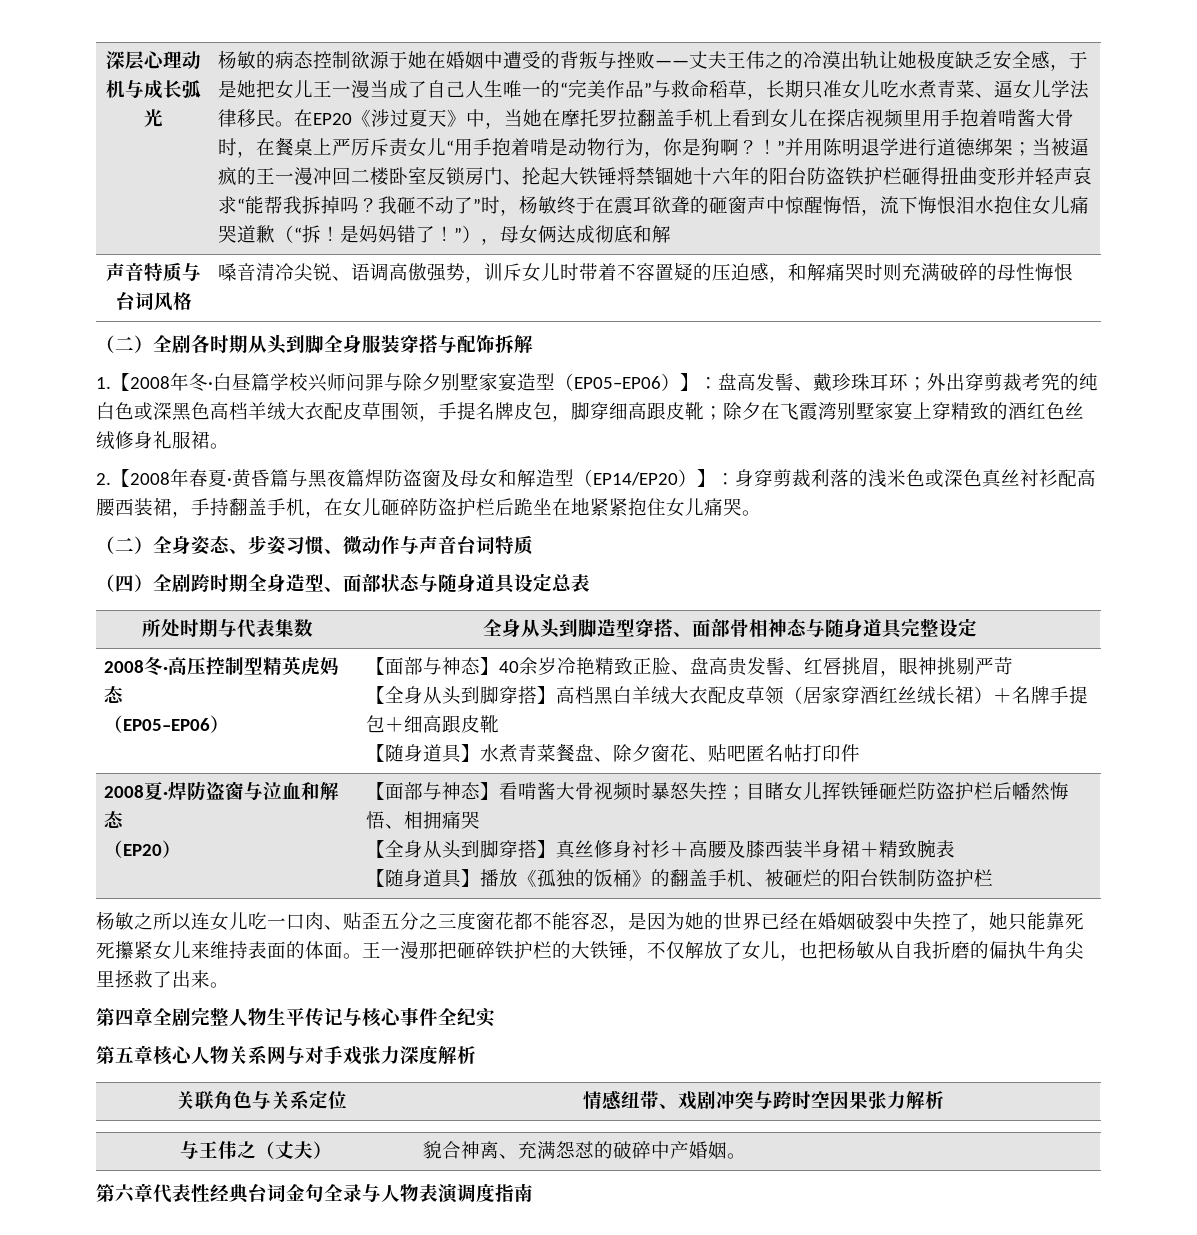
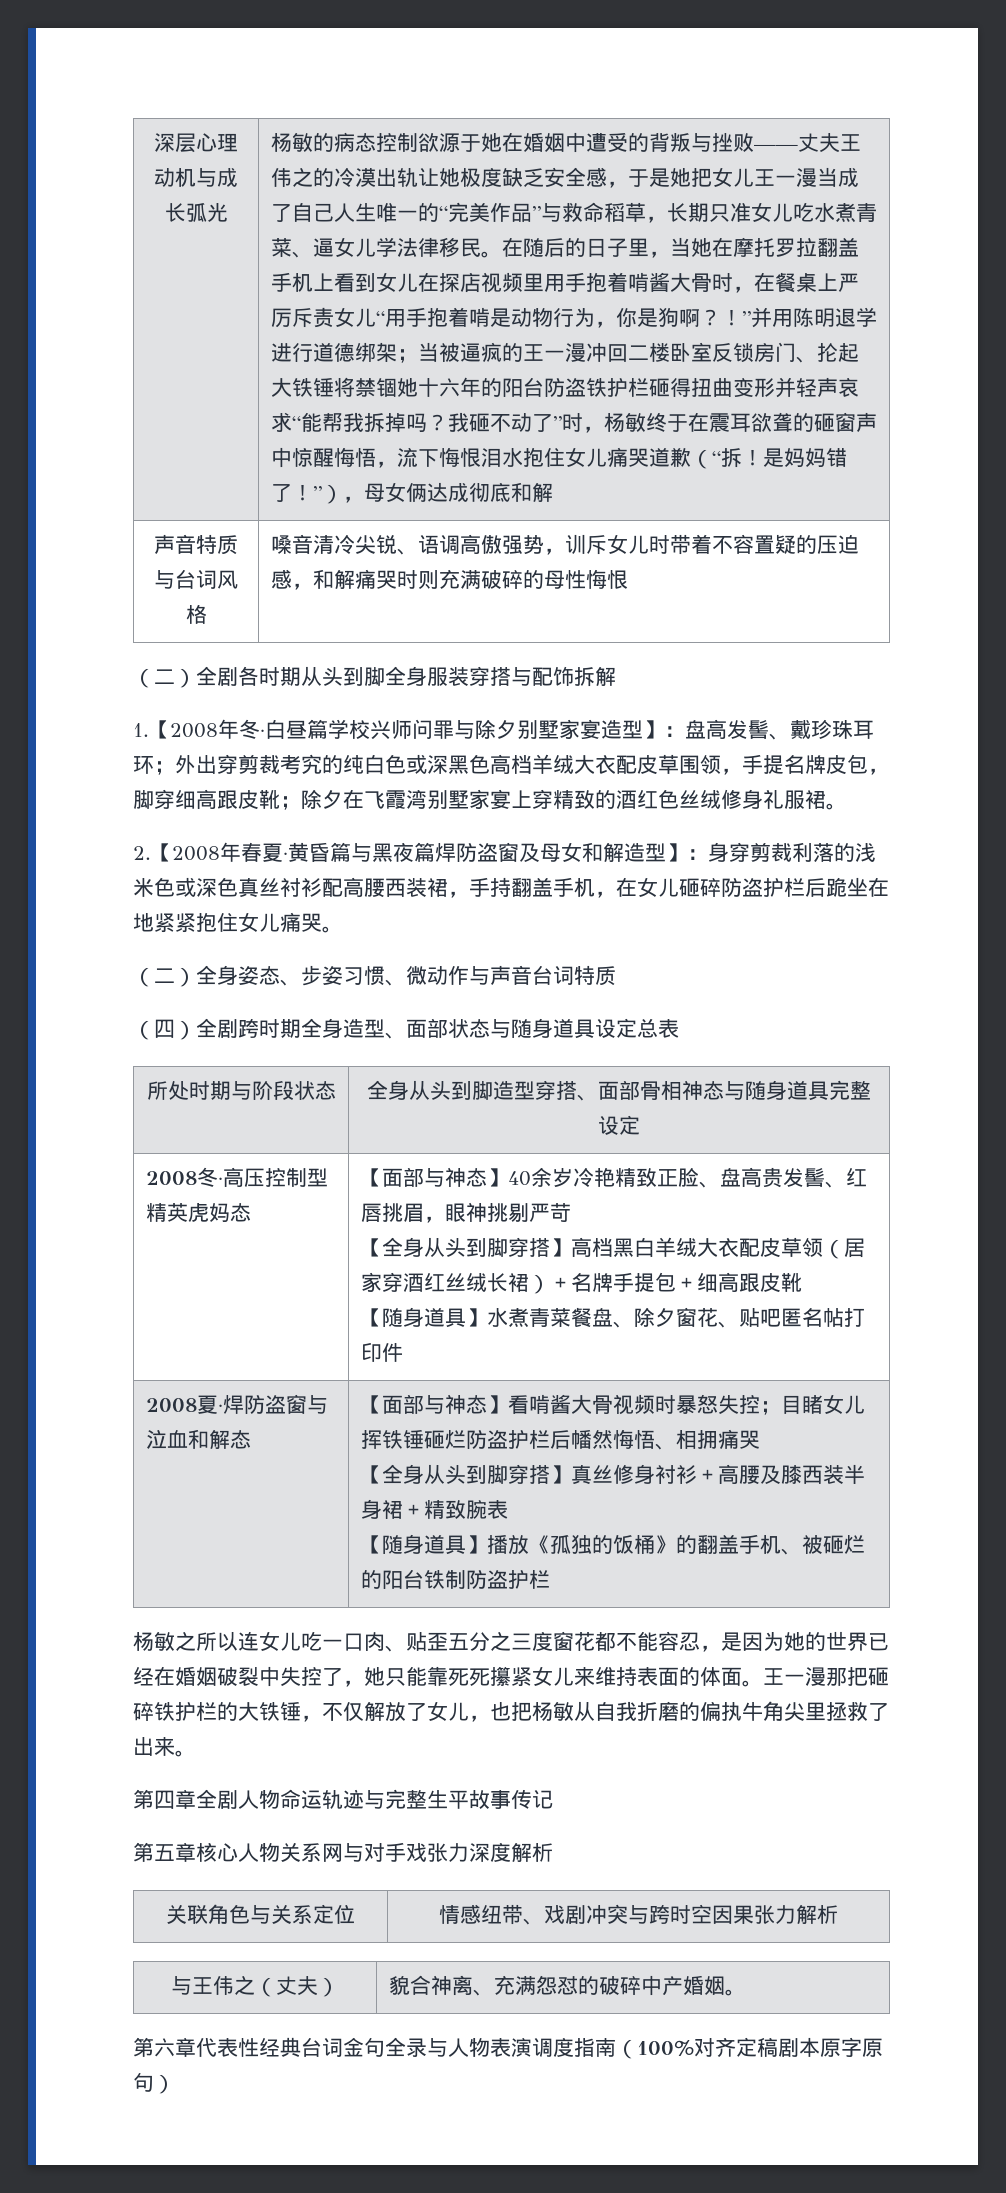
[312,109,485,127] EP20《涉过夏天》中 -> [522,238,649,257] 随后的日子里
[555,373,680,391] （EP05–EP06） -> (643, 729) none
[574,469,697,487] （EP14/EP20） -> (666, 852) none
[237,619,313,638] 代表集数 -> [251,1081,336,1100] 阶段状态
[103,715,229,733] // （EP05–EP06） -> (251, 1212) none
[103,840,181,858] // （EP20） -> (251, 1439) none
[191,1007,495,1027] 完整人物生平传记与核心事件全纪实 -> [238,1789,553,1809] 人物命运轨迹与完整生平故事传记
(533, 1192) none -> [616,2037,883,2059] [133,2072,175,2094] （100%对齐定稿剧本原字原句）

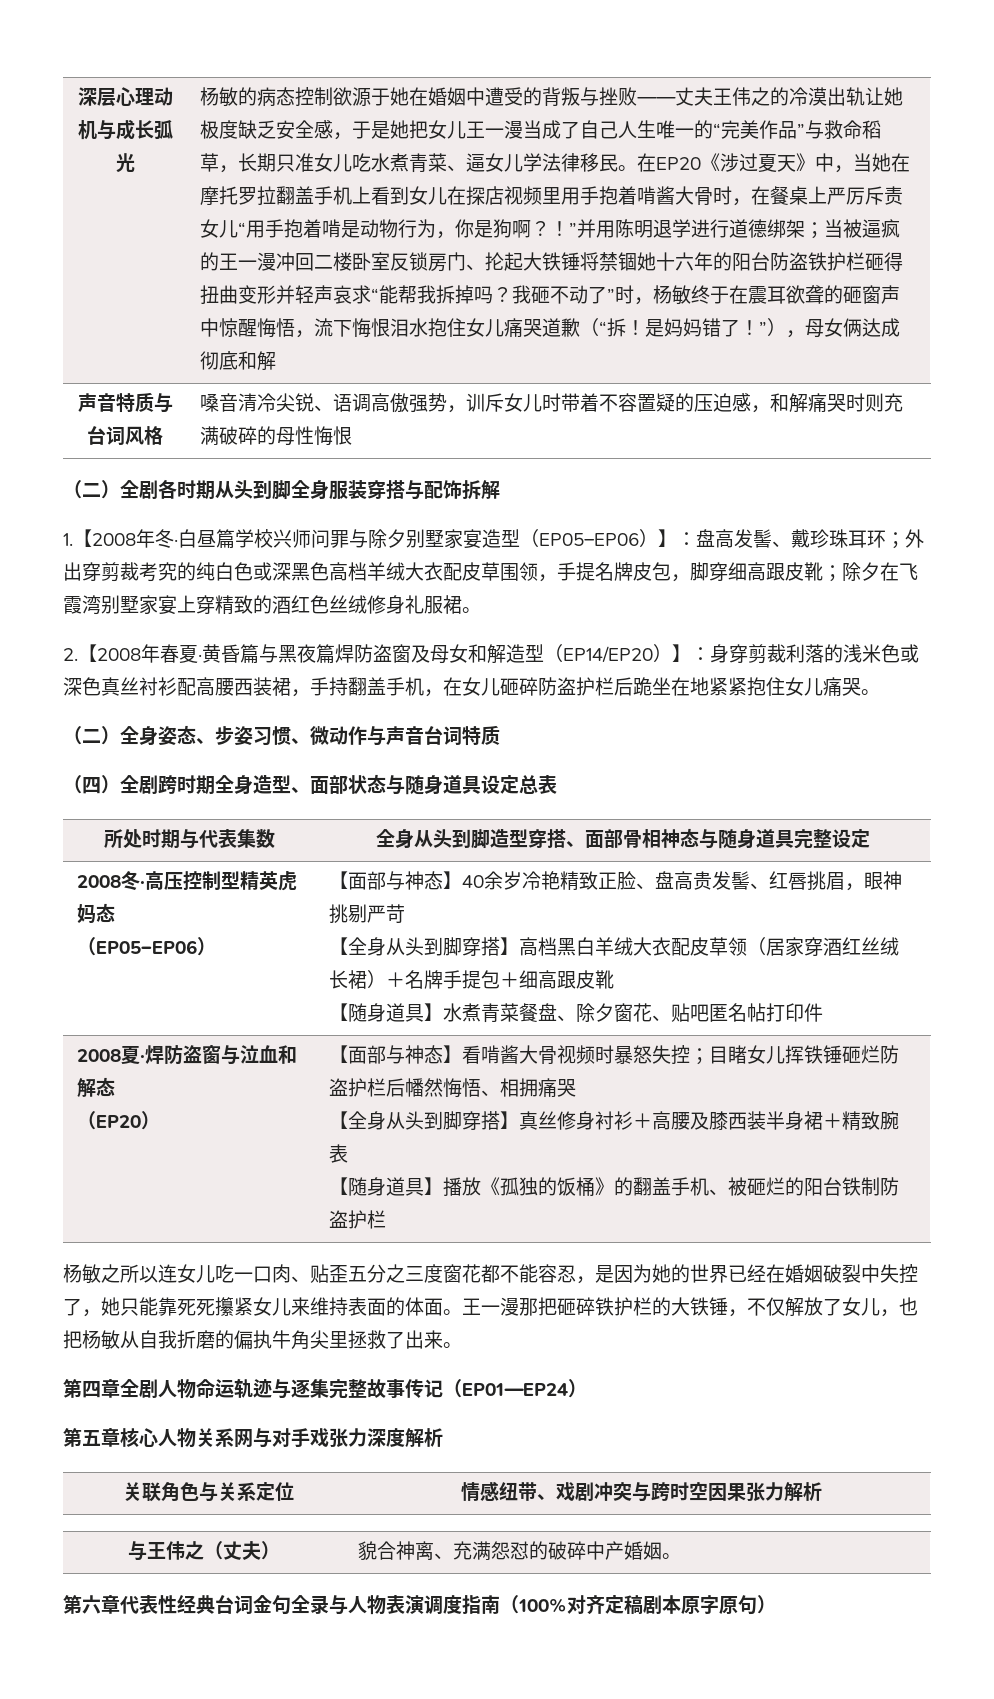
[522,238,649,257] 随后的日子里 -> [655,153,834,172] EP20《涉过夏天》中
(643, 729) none -> [520,529,658,548] （EP05–EP06）
(666, 852) none -> [544,644,672,663] （EP14/EP20）
[251,1081,336,1100] 阶段状态 -> [199,829,275,848] 代表集数
(251, 1212) none -> [76,937,216,956] // （EP05–EP06）
(251, 1439) none -> [76,1111,160,1130] // （EP20）
[385,1789,469,1809] 完整生平 -> [291,1379,367,1399] 逐集完整
(553, 1799) none -> [443,1379,587,1398] （EP01—EP24）

